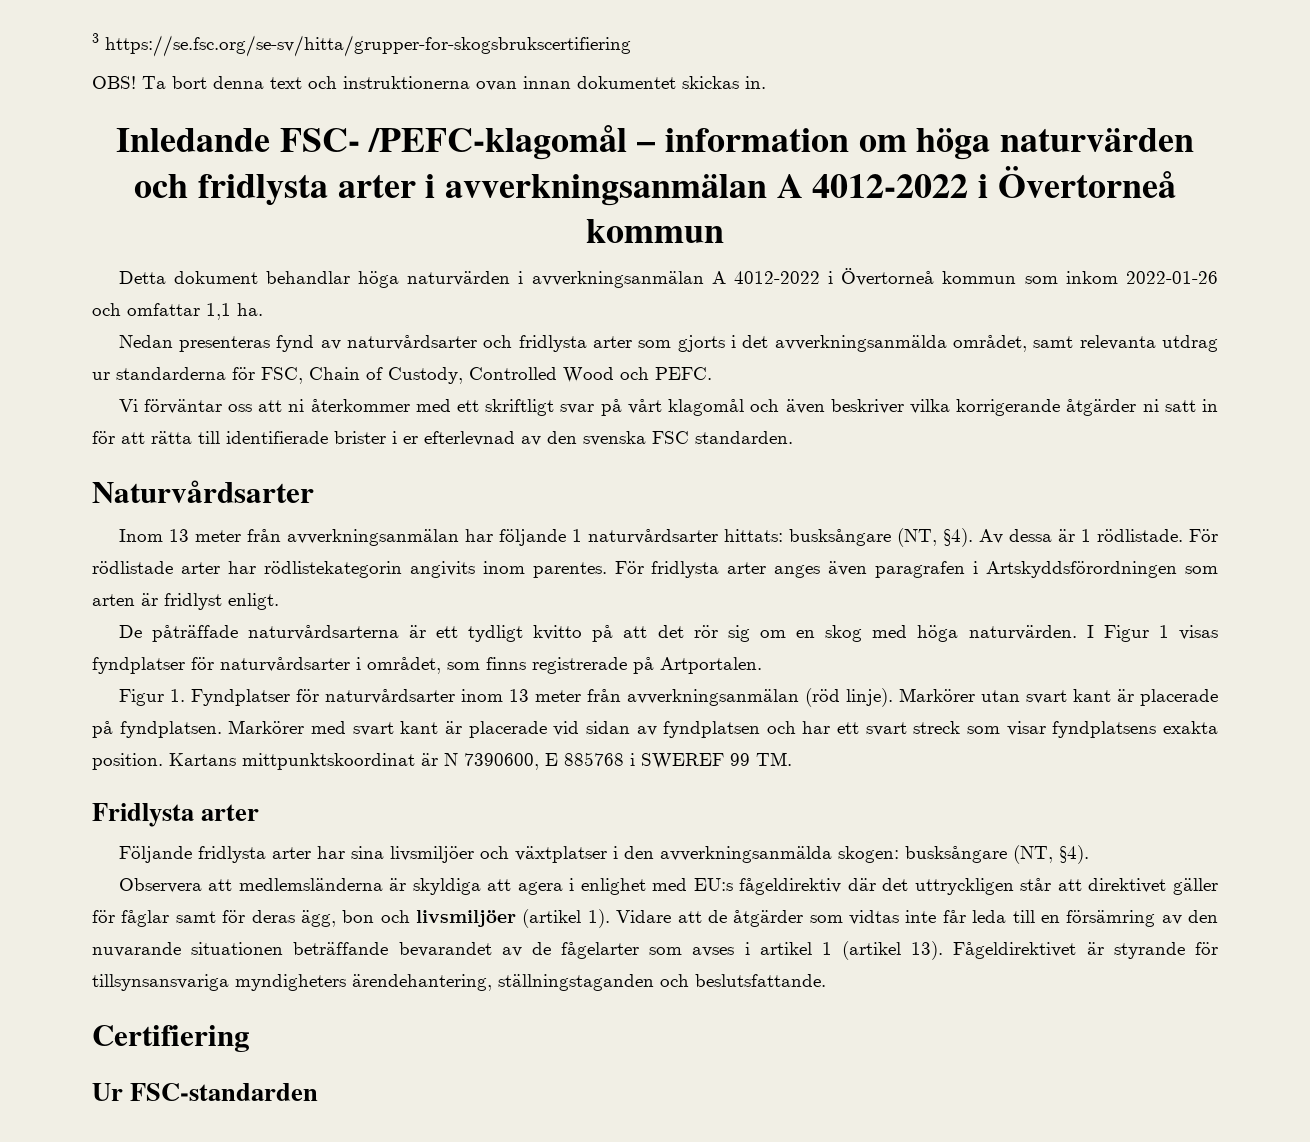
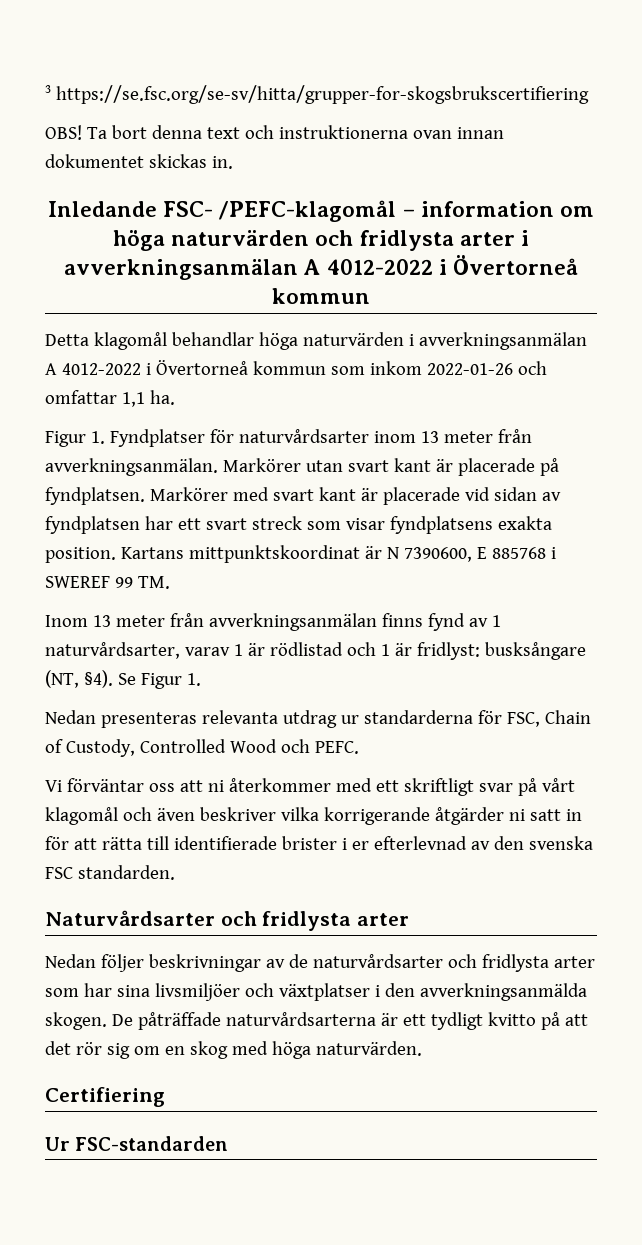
[173,271,258,284] dokument -> [93,332,167,350] klagomål
[118,335,1074,352] Nedan presenteras fynd av naturvårdsarter och fridlysta arter som gjorts i det avverkningsanmälda området, samt -> [45,429,532,447] [45,458,559,476] [45,487,561,505] [45,516,552,534] [45,545,556,563] [45,576,170,589] [45,613,501,631] [45,642,586,660] [45,670,201,689] [45,710,197,728] Figur 1. Fyndplatser för naturvårdsarter inom 13 meter från avverkningsanmälan. Markörer utan svart kant är placerade på fyndplatsen. Markörer med svart kant är placerade vid sidan av fyndplatsen har ett svart streck som visar fyndplatsens exakta position. Kartans mittpunktskoordinat är N 7390600, E 885768 i SWEREF 99 TM. // Inom 13 meter från avverkningsanmälan finns fynd av 1 naturvårdsarter, varav 1 är rödlistad och 1 är fridlyst: busksångare (NT, §4). Se Figur 1. // Nedan presenteras
[118,528,1219,547] [92,561,1218,578] [92,593,279,610] // Inom 13 meter från avverkningsanmälan har följande 1 naturvårdsarter hittats: busksångare (NT, §4). Av dessa är 1 rödlistade. För rödlistade arter har rödlistekategorin angivits inom parentes. För fridlysta arter anges även paragrafen i Artskyddsförordningen som arten är fridlyst enligt. // -> [220,911,410,931] [45,954,595,972] [45,983,587,1001] [45,1012,107,1030] och fridlysta arter // Nedan följer beskrivningar av de naturvårdsarter och fridlysta arter som har sina livsmiljöer och växtplatser i den avverkningsanmälda skogen.
[1086,625,1218,642] [92,657,762,674] [118,688,1218,707] [92,720,1218,738] [92,752,792,770] [92,803,260,827] [118,845,1089,864] [118,878,1219,895] [92,909,1218,928] [92,941,1218,960] [92,974,826,991] I Figur 1 visas fyndplatser för naturvårdsarter i området, som finns registrerade på Artportalen. // Figur 1. Fyndplatser för naturvårdsarter inom 13 meter från avverkningsanmälan (röd linje). Markörer utan svart kant är placerade på fyndplatsen. Markörer med svart kant är placerade vid sidan av fyndplatsen och har ett svart streck som visar fyndplatsens exakta position. Kartans mittpunktskoordinat är N 7390600, E 885768 i SWEREF 99 TM. // Fridlysta arter // Följande fridlysta arter har sina livsmiljöer och växtplatser i den avverkningsanmälda skogen: busksångare (NT, §4). // Observera att medlemsländerna är skyldiga att agera i enlighet med EU:s fågeldirektiv där det uttryckligen står att direktivet gäller för fåglar samt för deras ägg, bon och livsmiljöer (artikel 1). Vidare att de åtgärder som vidtas inte får leda till en försämring av den nuvarande situationen beträffande bevarandet av de fågelarter som avses i artikel 1 (artikel 13). Fågeldirektivet är styrande för tillsynsansvariga myndigheters ärendehantering, ställningstaganden och beslutsfattande. -> (422, 1048) none

